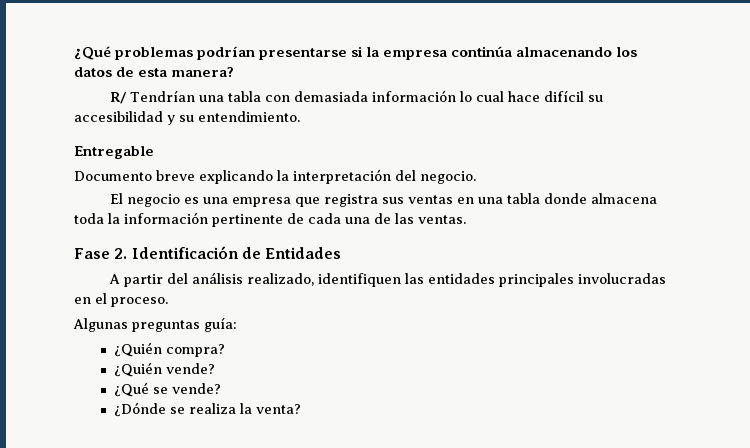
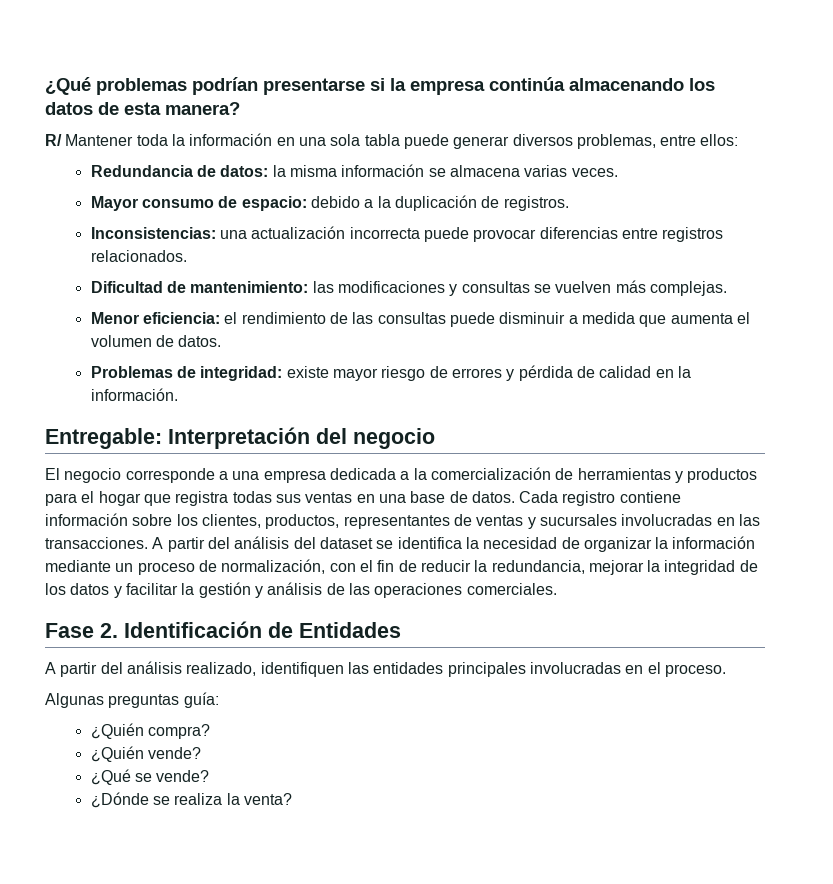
[129,90,603,102] [74,111,300,125] [74,146,154,159] [74,169,476,184] [109,193,291,207] Tendrían una tabla con demasiada información lo cual hace difícil su accesibilidad y su entendimiento. // Entregable // Documento breve explicando la interpretación del negocio. // El negocio es una empresa -> [65,133,739,149] [90,164,618,177] [90,195,569,211] [90,226,724,242] [90,250,187,262] [90,280,727,296] [90,312,750,327] [90,335,222,347] [90,365,691,381] [90,388,178,401] [45,427,435,449] [45,467,758,483] [45,491,141,506] Mantener toda la información en una sola tabla puede generar diversos problemas, entre ellos: // Redundancia de datos: la misma información se almacena varias veces. // Mayor consumo de espacio: debido a la duplicación de registros. // Inconsistencias: una actualización incorrecta puede provocar diferencias entre registros relacionados. // Dificultad de mantenimiento: las modificaciones y consultas se vuelven más complejas. // Menor eficiencia: el rendimiento de las consultas puede disminuir a medida que aumenta el volumen de datos. // Problemas de integridad: existe mayor riesgo de errores y pérdida de calidad en la información. // Entregable: Interpretación del negocio // El negocio corresponde a una empresa dedicada a la comercialización de herramientas y productos para el hogar
(378, 200) none -> [232,491,272,503] todas
[506,193,657,204] [74,212,466,227] tabla donde almacena toda la información pertinente de cada una de las ventas. -> [410,491,681,506] [45,513,760,529] [45,536,756,552] [45,559,758,575] [45,582,557,598] base de datos. Cada registro contiene información sobre los clientes, productos, representantes de ventas y sucursales involucradas en las transacciones. A partir del análisis del dataset se identifica la necesidad de organizar la información mediante un proceso de normalización, con el fin de reducir la redundancia, mejorar la integridad de los datos y facilitar la gestión y análisis de las operaciones comerciales.

